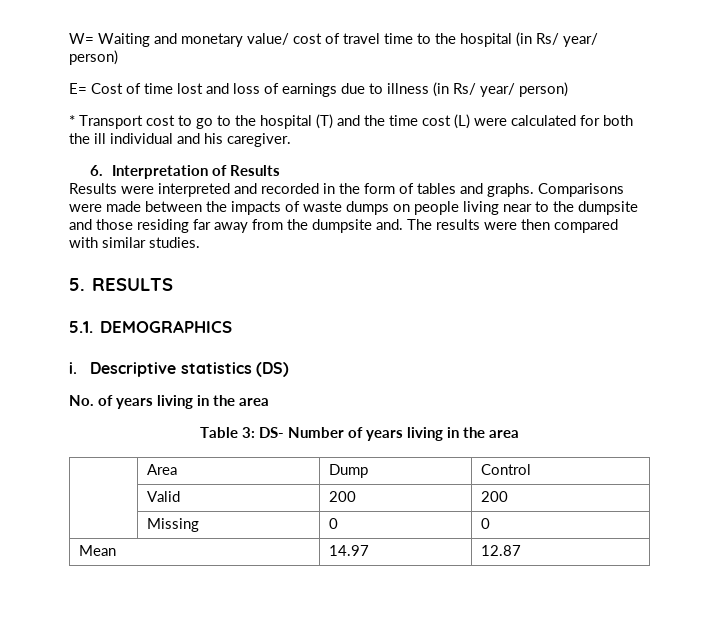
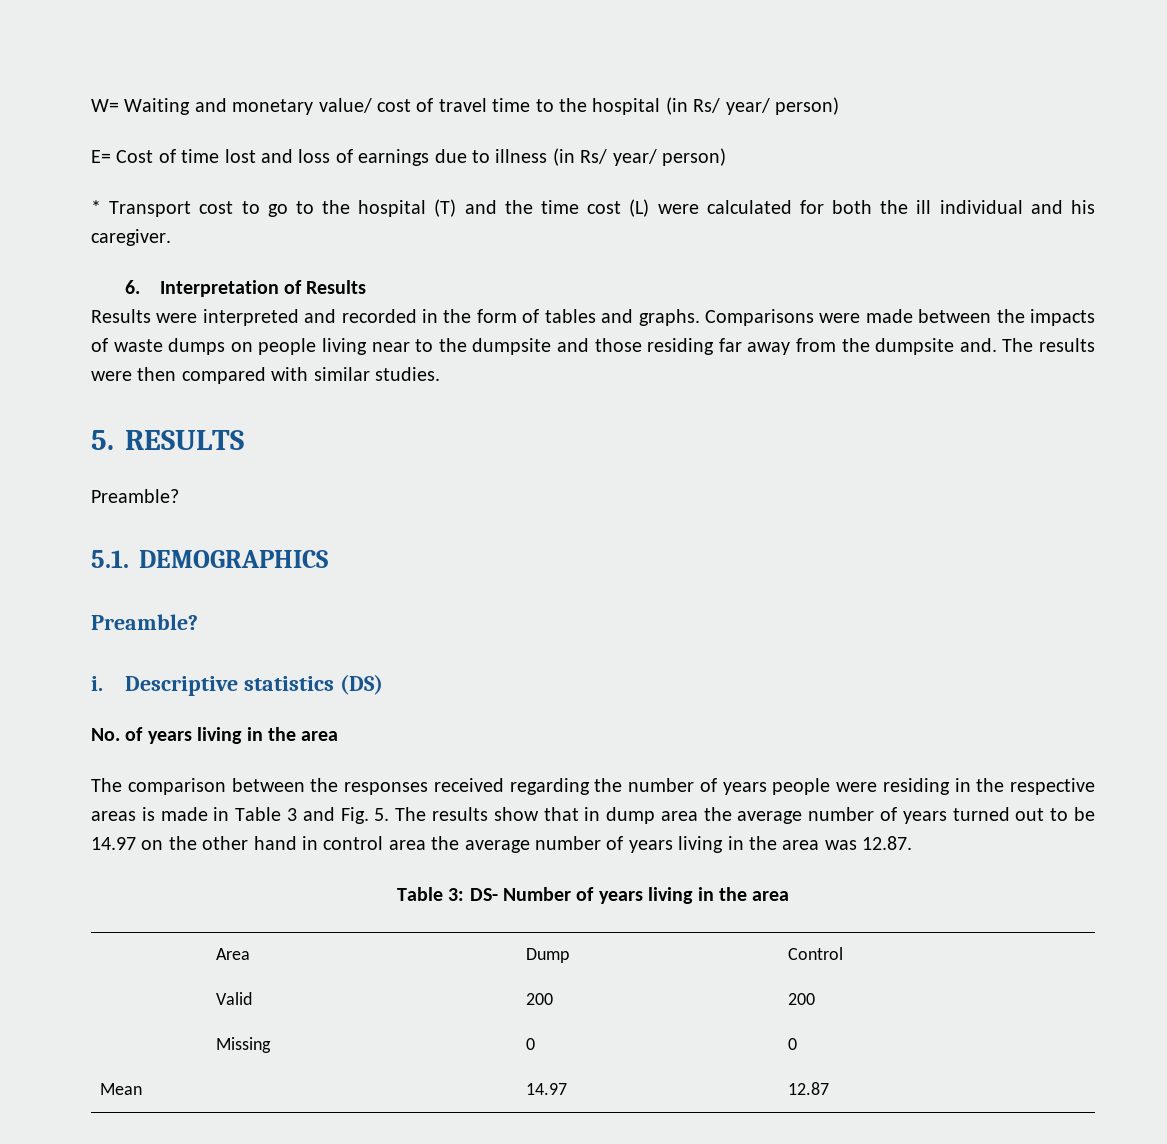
(174, 284) none -> [91,489,179,503] // Preamble?
(233, 326) none -> [91,614,198,630] // Preamble?
(269, 402) none -> [91,778,1095,795] [91,807,1095,824] [91,836,913,853] // The comparison between the responses received regarding the number of years people were residing in the respective areas is made in Table 3 and Fig. 5. The results show that in dump area the average number of years turned out to be 14.97 on the other hand in control area the average number of years living in the area was 12.87.

